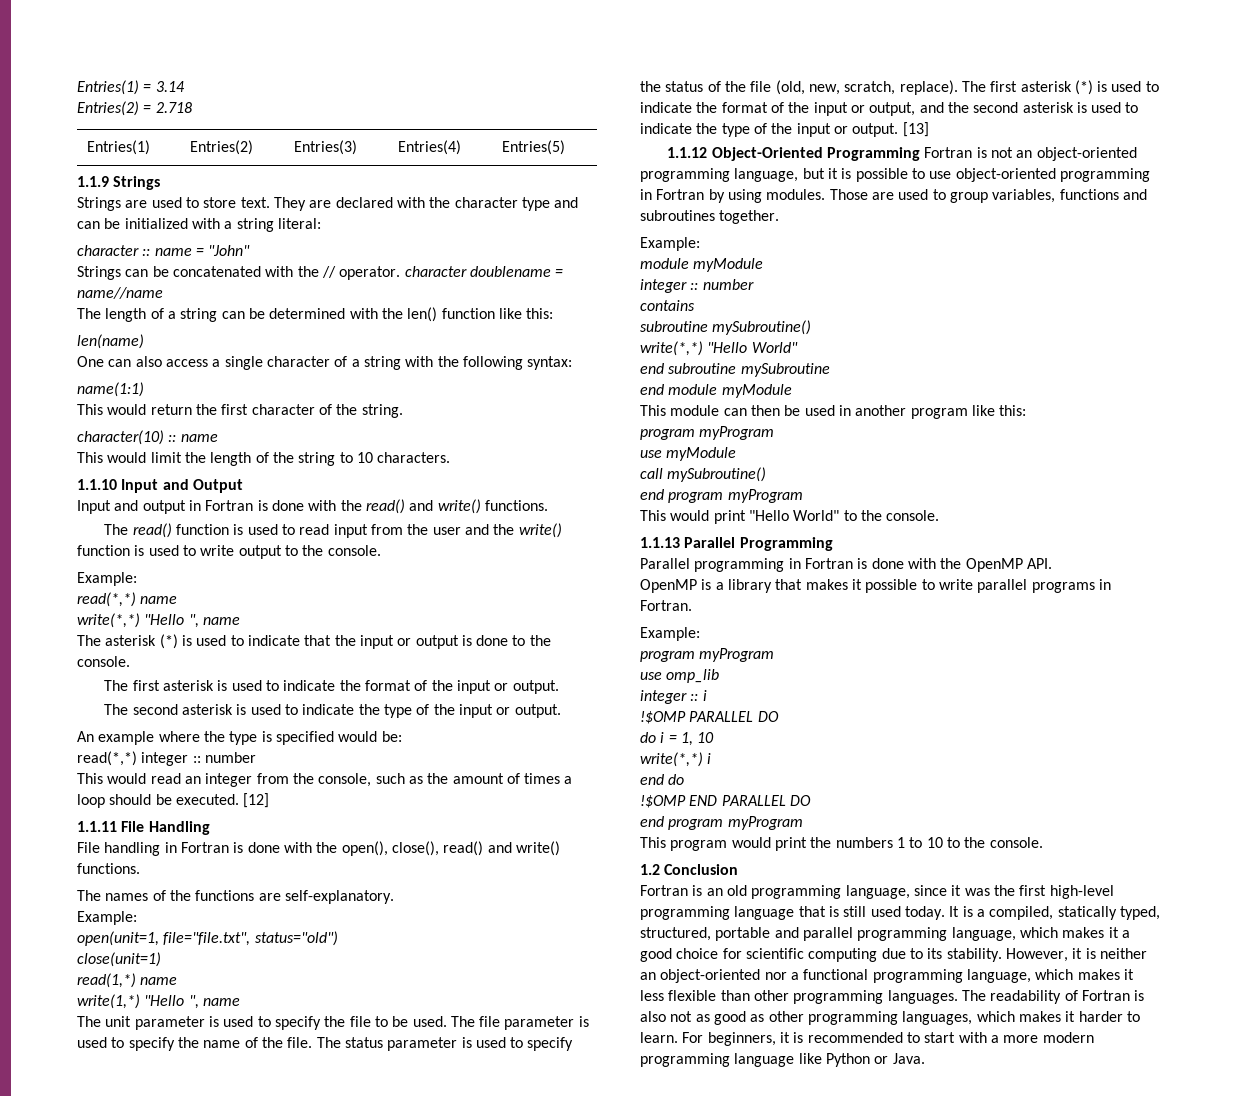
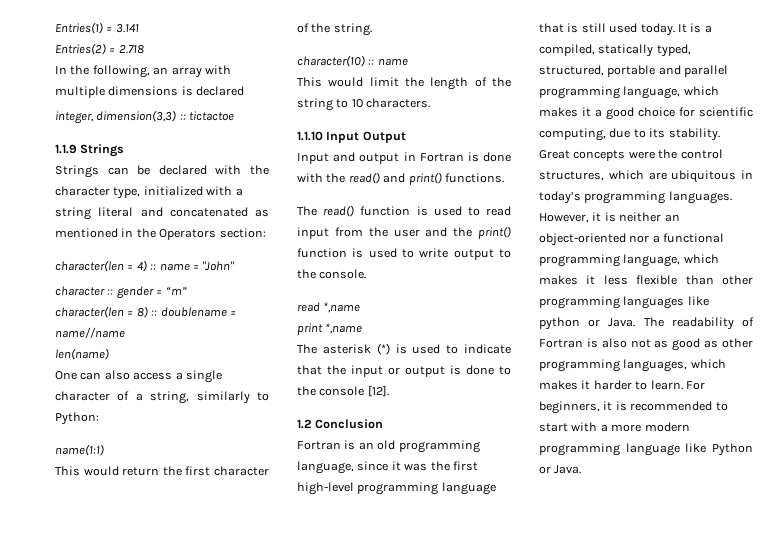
[155,81,185,92] 3.14 -> [115,24,139,33] 3.141
[87,140,151,155] [190,140,254,155] [294,140,358,155] [398,140,462,155] [502,140,566,155] [77,176,161,190] [77,197,579,211] [77,218,321,232] [77,245,251,256] [77,266,564,280] [77,287,163,299] [77,307,554,322] // Entries(1) | Entries(2) | Entries(3) | Entries(4) | Entries(5) // 1.1.9 Strings // Strings are used to store text. They are declared with the character type and can be initialized with a string literal: // character :: name = "John" // Strings can be concatenated with the // operator. character doublename = name//name // The length of a string can be determined with the len() function like this: -> [55,65,231,78] [55,86,245,98] [55,110,235,124] [55,144,125,157] [55,165,269,178] [55,186,243,199] [55,207,269,220] [55,228,266,240] [55,260,235,272] [55,286,187,299] [55,306,236,318] [55,327,125,338] // In the following, an array with multiple dimensions is declared // integer, dimension(3,3) :: tictactoe // 1.1.9 Strings // Strings can be declared with the character type, initialized with a string literal and concatenated as mentioned in the Operators section: // character(len = 4) :: name = "John" // character :: gender = “m” // character(len = 8) :: doublename = name//name
[363,356,573,370] string with the following syntax: -> [150,391,269,404] [55,412,99,425] string, similarly to Python:
[162,479,189,490] and -> (360, 137) none
[437,499,481,514] write() -> [408,172,442,185] print()
[518,523,562,538] write() -> [478,226,511,239] print()
[77,572,137,586] [77,592,178,607] [77,613,240,628] Example: // read(*,*) name // write(*,*) "Hello ", name -> [297,302,361,313] [297,323,363,335] read *,name // print *,name
[77,656,130,667] [104,680,559,694] [104,704,561,718] [77,731,402,745] [77,751,256,766] [77,773,573,787] [77,793,270,808] [77,821,210,835] [77,841,560,856] [77,863,140,874] [77,890,394,904] [77,911,137,925] [77,931,338,946] [77,952,161,967] [77,973,178,988] [77,994,240,1009] [77,1016,589,1030] [77,1037,574,1051] [640,80,1159,95] [640,102,1139,116] [640,122,929,137] [667,147,1137,161] [640,168,1150,182] [640,189,1147,203] [640,210,780,224] [640,237,700,251] [640,258,764,272] [640,279,754,293] [640,300,695,311] [640,320,812,335] [640,341,798,356] [640,363,830,377] [640,384,792,398] [640,405,1027,419] [640,426,775,440] [640,447,737,461] [640,467,767,482] [640,489,803,503] [640,510,940,524] [640,537,833,551] [640,558,1052,572] [640,579,1111,593] [640,600,692,611] [640,627,700,641] [640,648,775,662] [640,669,720,683] [640,690,707,704] [640,711,779,724] [640,732,715,746] [640,752,712,767] [640,774,685,785] [640,795,811,808] [640,816,803,830] [640,837,1043,851] console. // The first asterisk is used to indicate the format of the input or output. // The second asterisk is used to indicate the type of the input or output. // An example where the type is specified would be: // read(*,*) integer :: number // This would read an integer from the console, such as the amount of times a loop should be executed. [12] // 1.1.11 File Handling // File handling in Fortran is done with the open(), close(), read() and write() functions. // The names of the functions are self-explanatory. // Example: // open(unit=1, file="file.txt", status="old") // close(unit=1) // read(1,*) name // write(1,*) "Hello ", name // The unit parameter is used to specify the file to be used. The file parameter is used to specify the name of the file. The status parameter is used to specify the status of the file (old, new, scratch, replace). The first asterisk (*) is used to indicate the format of the input or output, and the second asterisk is used to indicate the type of the input or output. [13] // 1.1.12 Object-Oriented Programming Fortran is not an object-oriented programming language, but it is possible to use object-oriented programming in Fortran by using modules. Those are used to group variables, functions and subroutines together. // Example: // module myModule // integer :: number // contains // subroutine mySubroutine() // write(*,*) "Hello World" // end subroutine mySubroutine // end module myModule // This module can then be used in another program like this: // program myProgram // use myModule // call mySubroutine() // end program myProgram // This would print "Hello World" to the console. // 1.1.13 Parallel Programming // Parallel programming in Fortran is done with the OpenMP API. // OpenMP is a library that makes it possible to write parallel programs in Fortran. // Example: // program myProgram // use omp_lib // integer :: i // !$OMP PARALLEL DO // do i = 1, 10 // write(*,*) i // end do // !$OMP END PARALLEL DO // end program myProgram // This program would print the numbers 1 to 10 to the console. -> [319,385,389,397] console [12].
[808,948,878,962] computing -> [539,128,606,141] computing,
(1002, 955) none -> [539,149,723,161] [539,170,753,183] [539,191,732,204] Great concepts were the control structures, which are ubiquitous in today’s programming languages.
[887,990,958,1004] languages. -> [623,296,709,309] [539,317,636,330] languages like python or Java.

